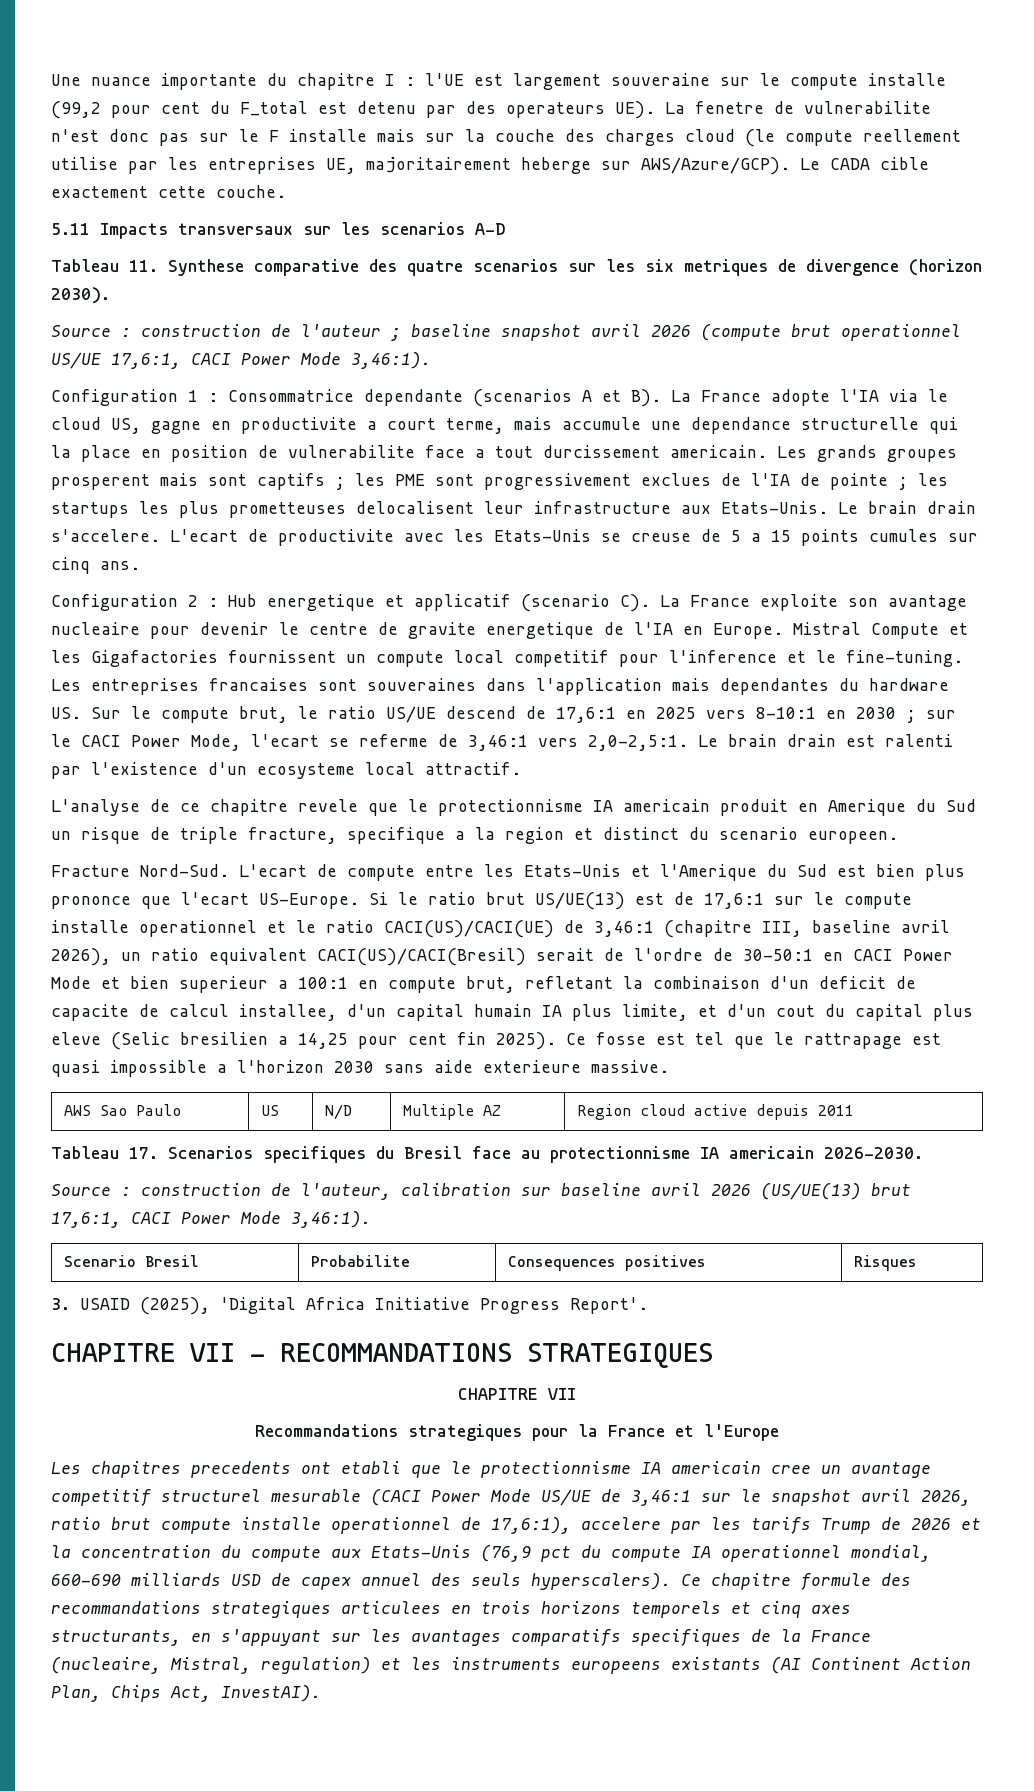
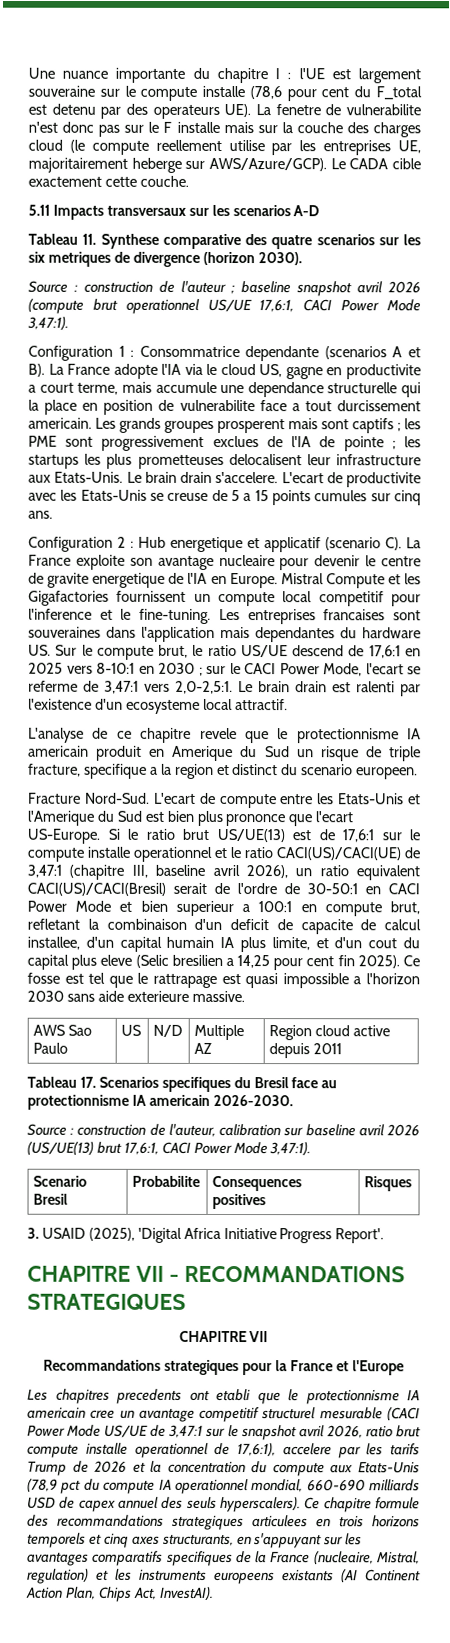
[51,101,101,119] (99,2 -> [249,86,282,100] (78,6
[351,352,431,369] 3,46:1). -> [27,316,69,330] 3,47:1).
[468,735,528,751] 3,46:1 -> [104,680,139,694] 3,47:1
[594,921,654,937] 3,46:1 -> [27,864,62,878] 3,47:1
[291,1211,371,1228] 3,46:1). -> [269,1142,312,1156] 3,47:1).
[631,1490,691,1506] 3,46:1 -> [168,1424,204,1438] 3,47:1
[481,1545,531,1562] (76,9 -> [27,1478,58,1492] (78,9

